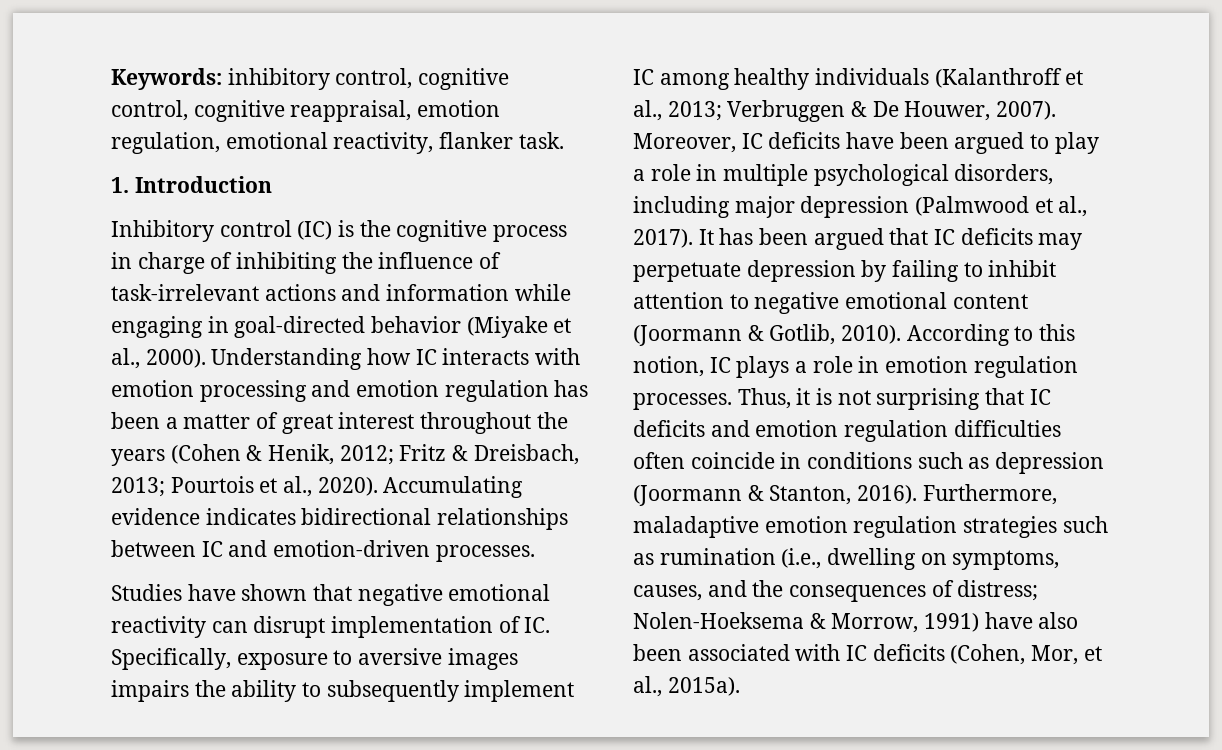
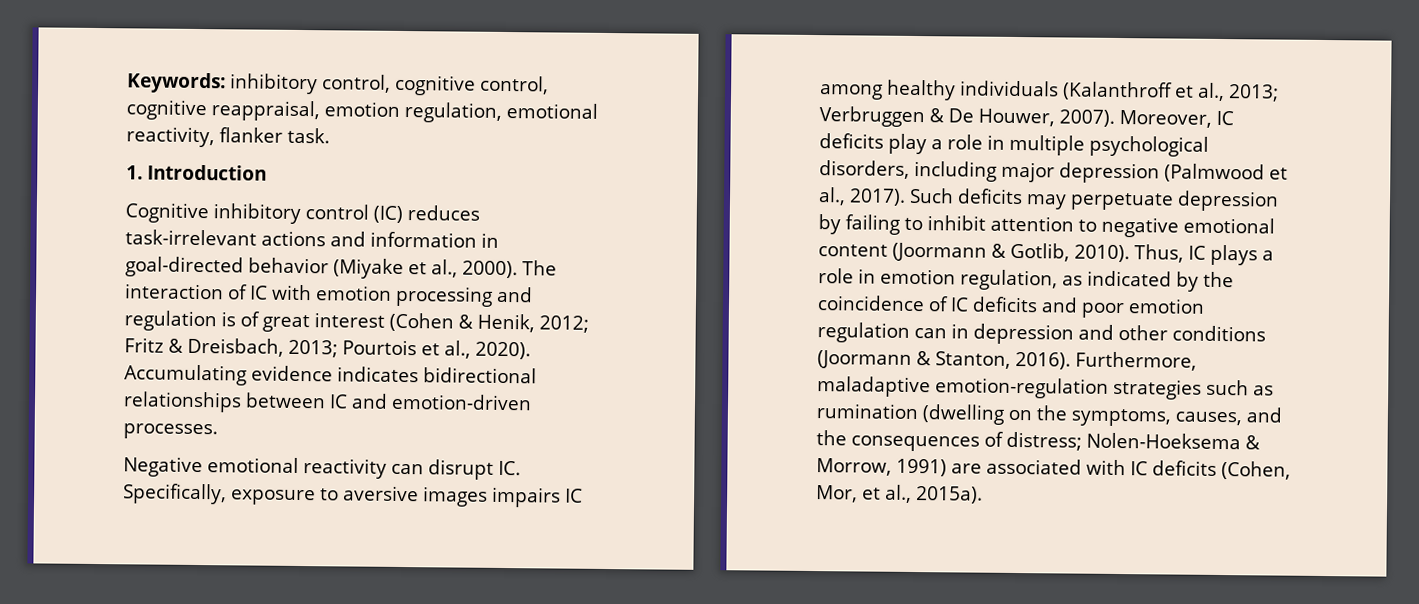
[111,220,568,242] [111,252,502,274] Inhibitory control (IC) is the cognitive process in charge of inhibiting the influence of -> [125,202,480,225] Cognitive inhibitory control (IC) reduces
[514,284,571,301] [111,316,203,338] while engaging -> (477, 239) none
[211,348,581,370] [111,380,589,402] [111,412,568,434] [111,449,165,466] Understanding how IC interacts with emotion processing and emotion regulation has been a matter of great interest throughout the years -> [522,260,557,276] [125,283,533,307] [124,310,385,333] The interaction of IC with emotion processing and regulation is of great interest
[111,584,443,606] Studies have shown that negative -> [123,456,203,478] Negative
[331,616,521,638] implementation of -> (494, 469) none
[194,680,575,702] the ability to subsequently implement -> (561, 497) none
[846,132,1050,154] have been argued to -> (884, 141) none
[698,228,956,250] It has been argued that IC -> [909,187,954,204] Such
[906,324,1076,346] [633,356,704,377] According to this notion, -> [1134,244,1185,263] Thus,
[973,356,1078,378] [633,388,1025,410] regulation processes. Thus, it is not surprising that -> [960,269,1234,292] [817,295,949,312] regulation, as indicated by the coincidence of
[755,420,1061,442] [633,452,1105,474] emotion regulation difficulties often coincide in conditions such as depression -> [1081,298,1205,319] [817,322,1266,345] poor emotion regulation can in depression and other conditions
[764,516,958,538] emotion regulation -> [935,377,1109,399] emotion-regulation
[781,548,947,570] (i.e., dwelling on -> [922,404,1068,425] (dwelling on the
[984,612,1079,629] [633,644,682,661] have also been -> [950,463,982,474] are

